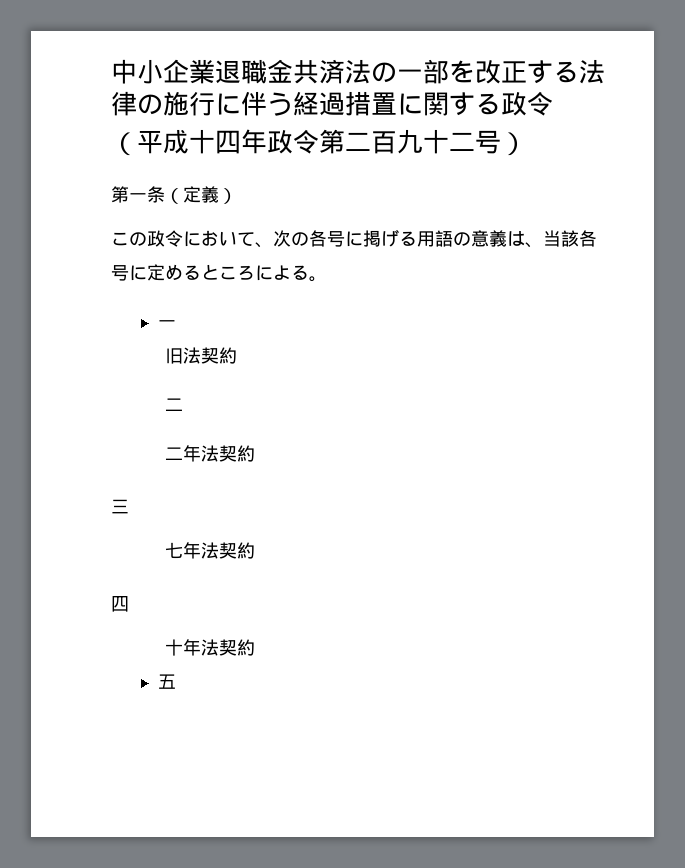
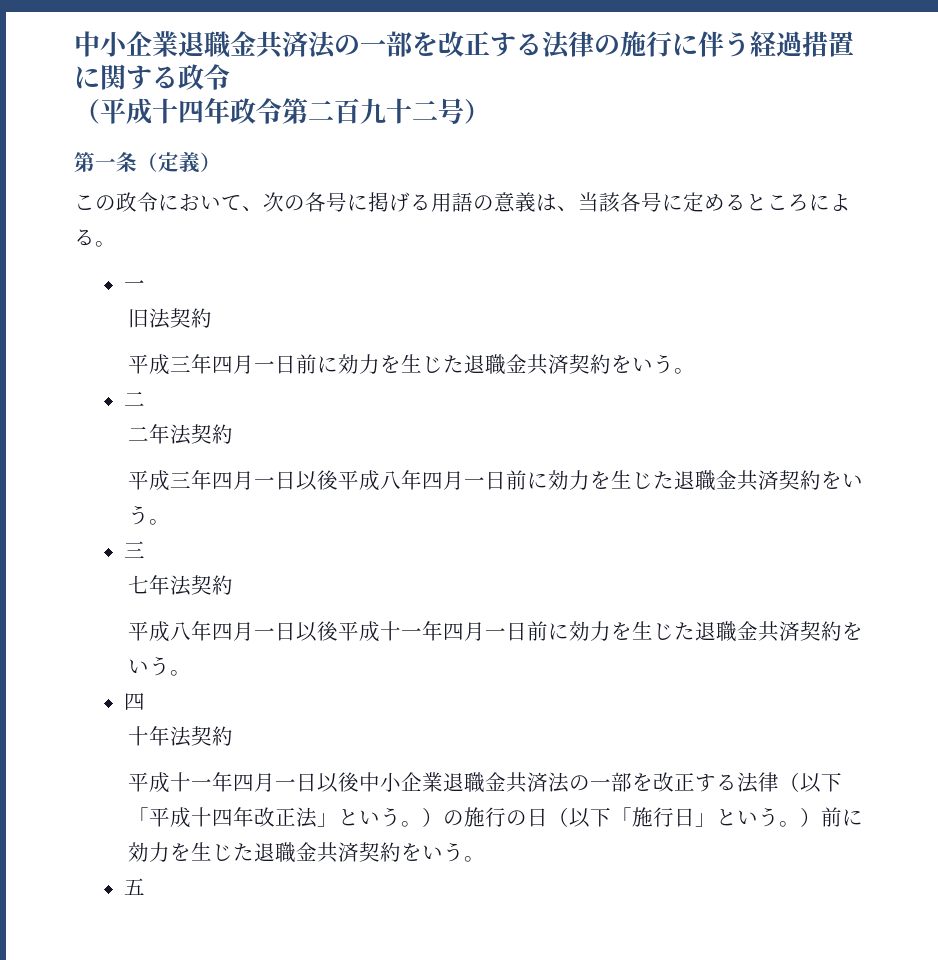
[164,398,183,411] [164,445,255,462] [111,499,129,514] [164,542,255,559] [111,596,129,612] [164,639,255,656] 二 // 二年法契約 // 三 // 七年法契約 // 四 // 十年法契約 -> [128,354,696,375] [123,391,145,407] [128,424,234,445] [128,470,864,491] [128,505,171,525] [123,541,145,558] [128,575,234,596] [128,621,864,642] [128,656,192,676] [123,693,145,710] [128,726,234,747] [128,772,843,793] [128,807,864,828] [128,842,486,863] 平成三年四月一日前に効力を生じた退職金共済契約をいう。 // 二 // 二年法契約 // 平成三年四月一日以後平成八年四月一日前に効力を生じた退職金共済契約をいう。 // 三 // 七年法契約 // 平成八年四月一日以後平成十一年四月一日前に効力を生じた退職金共済契約をいう。 // 四 // 十年法契約 // 平成十一年四月一日以後中小企業退職金共済法の一部を改正する法律（以下「平成十四年改正法」という。）の施行の日（以下「施行日」という。）前に効力を生じた退職金共済契約をいう。

